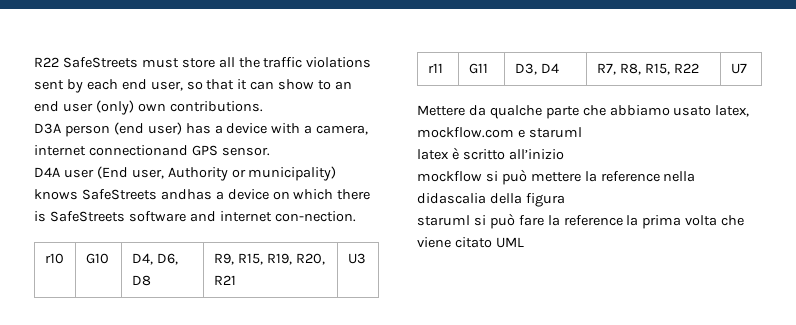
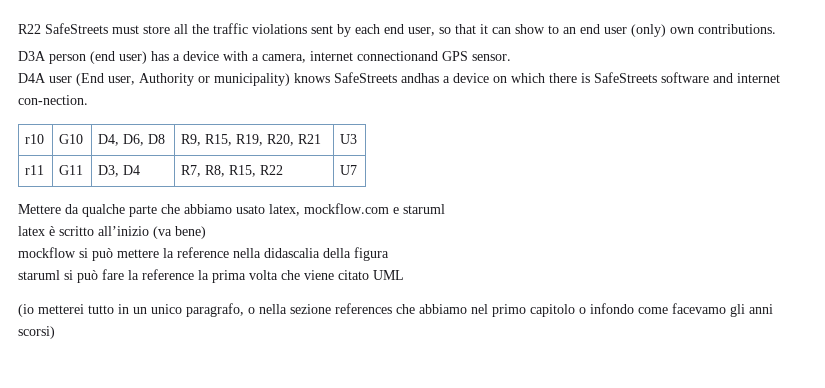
(564, 154) none -> [153,226,206,239] (va bene)
(524, 242) none -> [18,303,773,317] [18,326,55,339] // (io metterei tutto in un unico paragrafo, o nella sezione references che abbiamo nel primo capitolo o infondo come facevamo gli anni scorsi)

